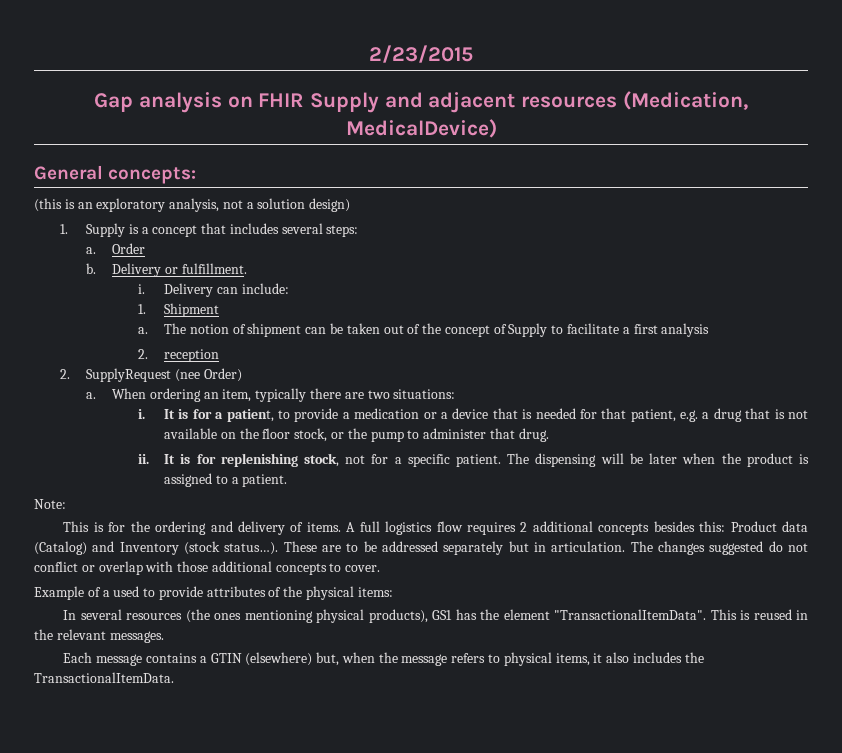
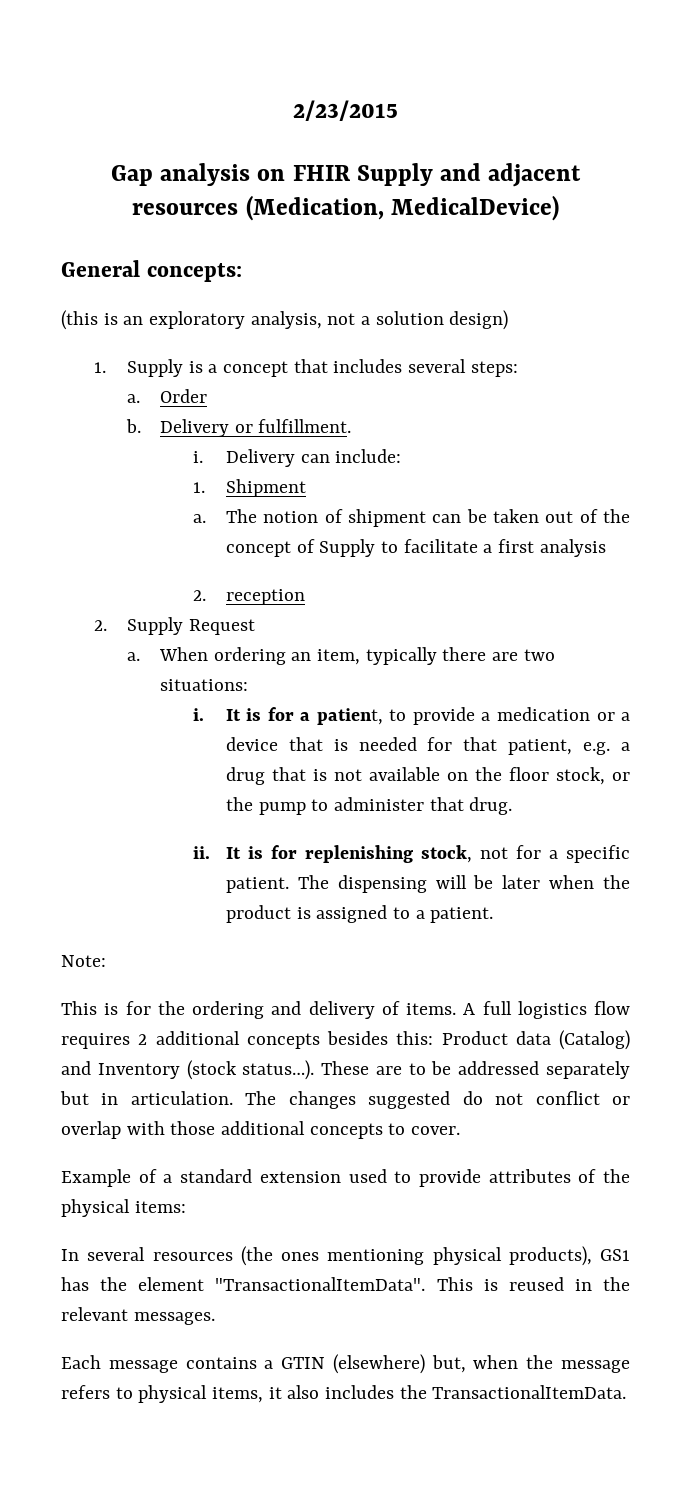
[86,368,242,382] SupplyRequest (nee Order) -> [126,617,255,635] Supply Request
(110, 593) none -> [180,1169,341,1183] standard extension

